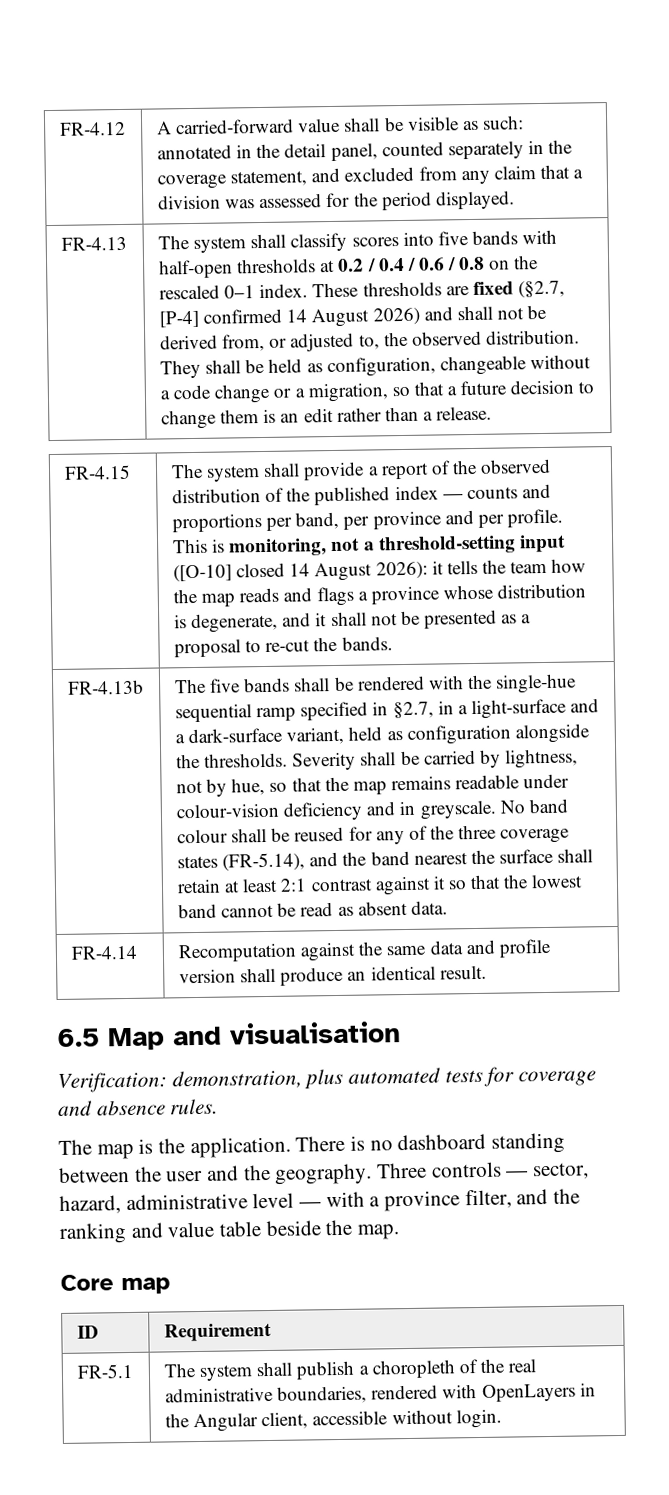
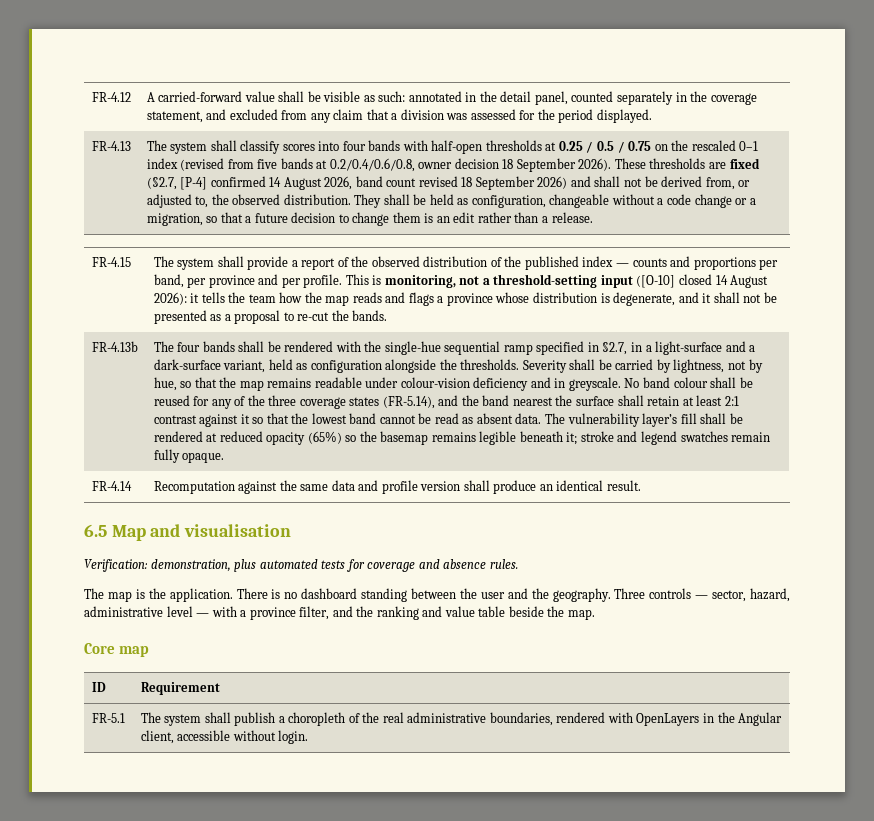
[437,231,469,246] five -> [342,141,366,151] four
[338,255,540,272] [158,283,309,300] 0.2 / 0.4 / 0.6 / 0.8 on the rescaled 0–1 index. -> [558,140,759,153] [146,158,612,172] 0.25 / 0.5 / 0.75 on the rescaled 0–1 index (revised from five bands at 0.2/0.4/0.6/0.8, owner decision 18 September 2026).
(370, 318) none -> [324,176,535,190] 2026, band count revised 18 September
[210,678,242,693] five -> [177,342,201,352] four
(448, 907) none -> [544,413,743,427] [153,431,771,445] [153,449,225,463] The vulnerability layer’s fill shall be rendered at reduced opacity (65%) so the basemap remains legible beneath it; stroke and legend swatches remain fully opaque.

